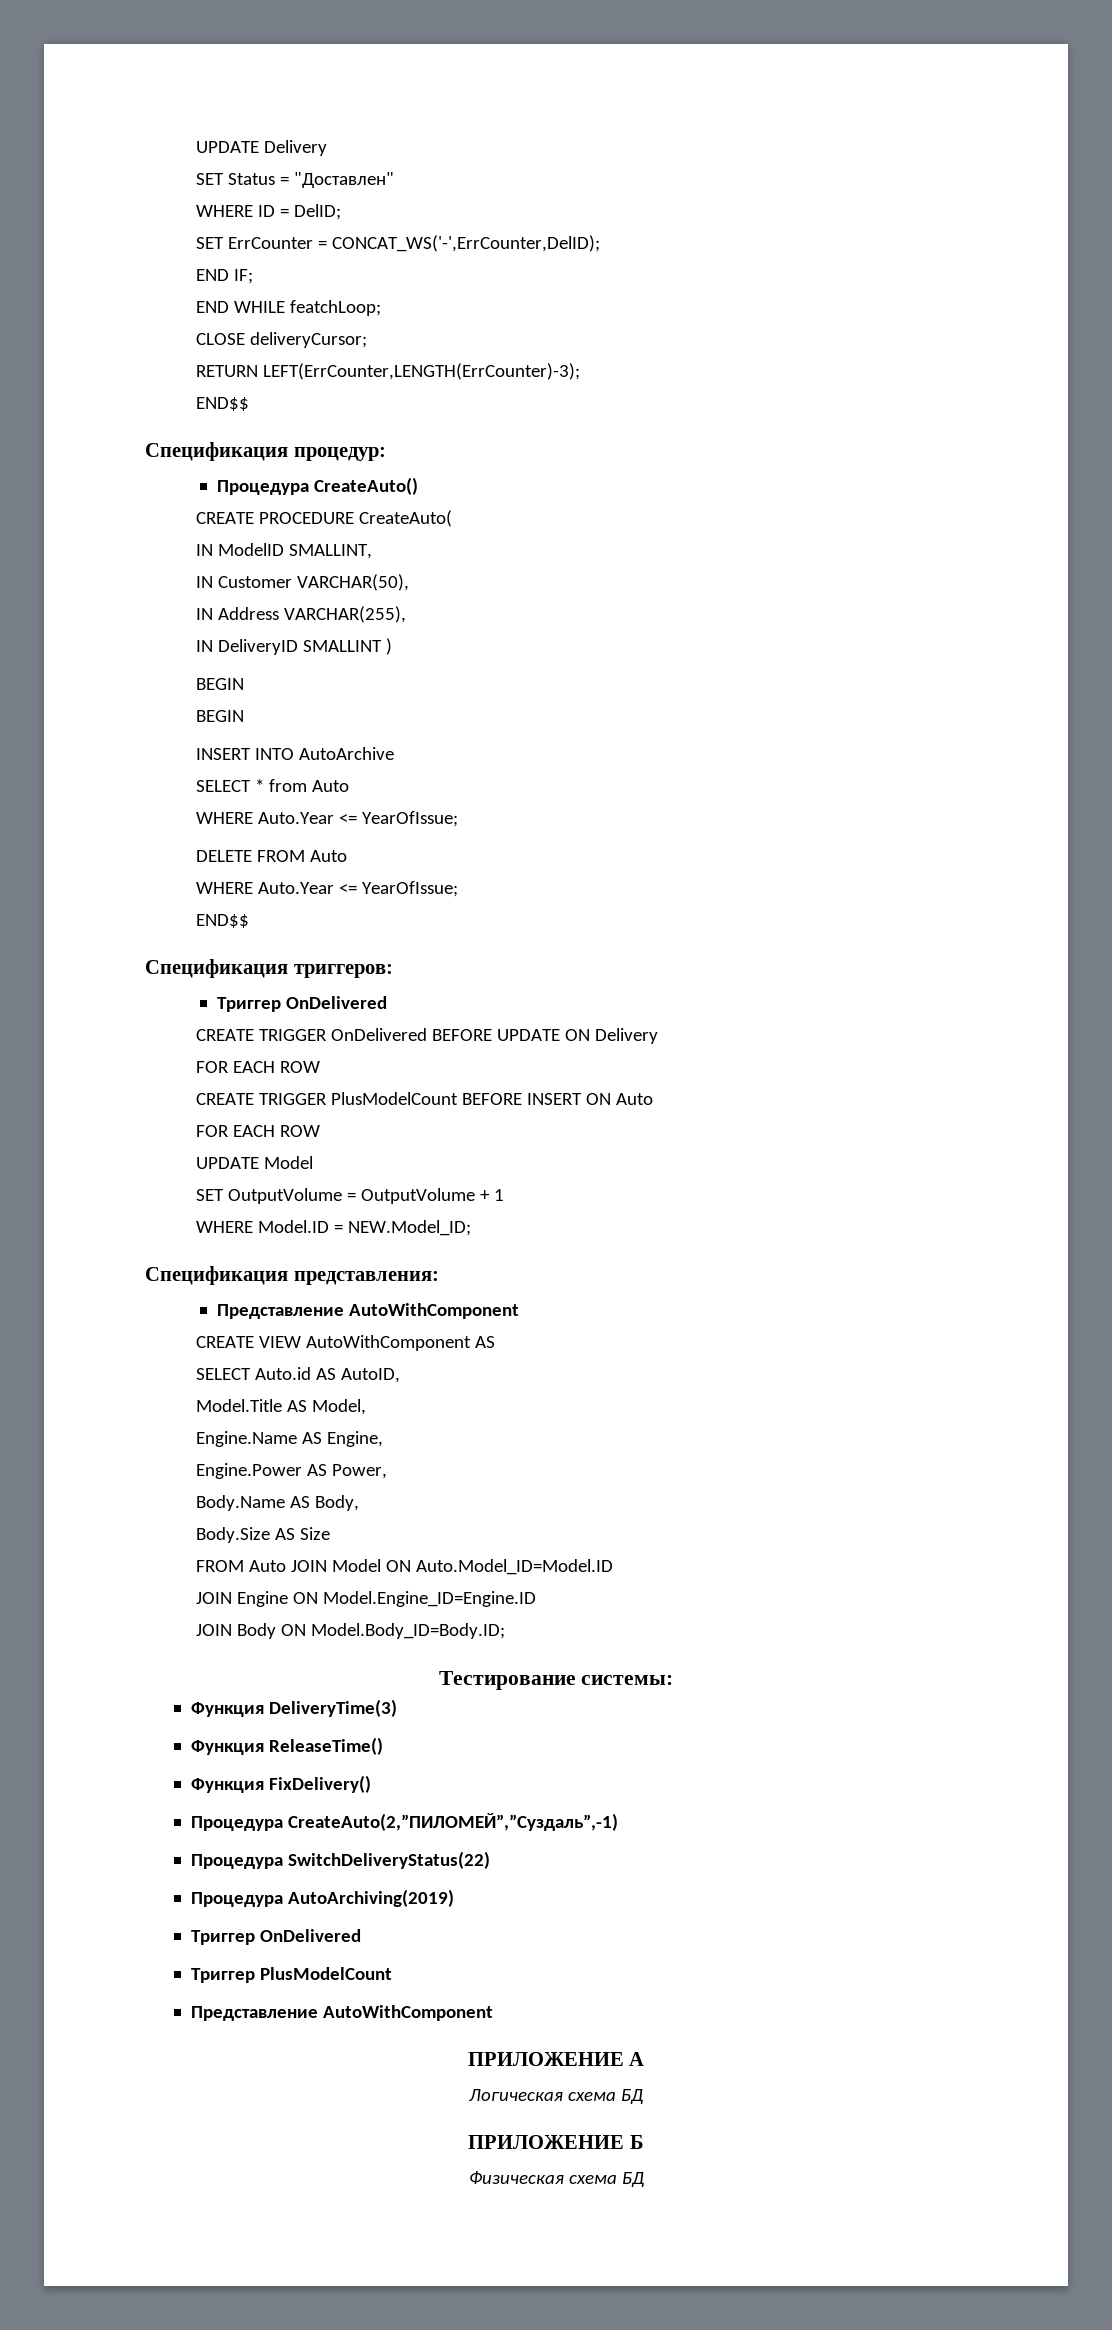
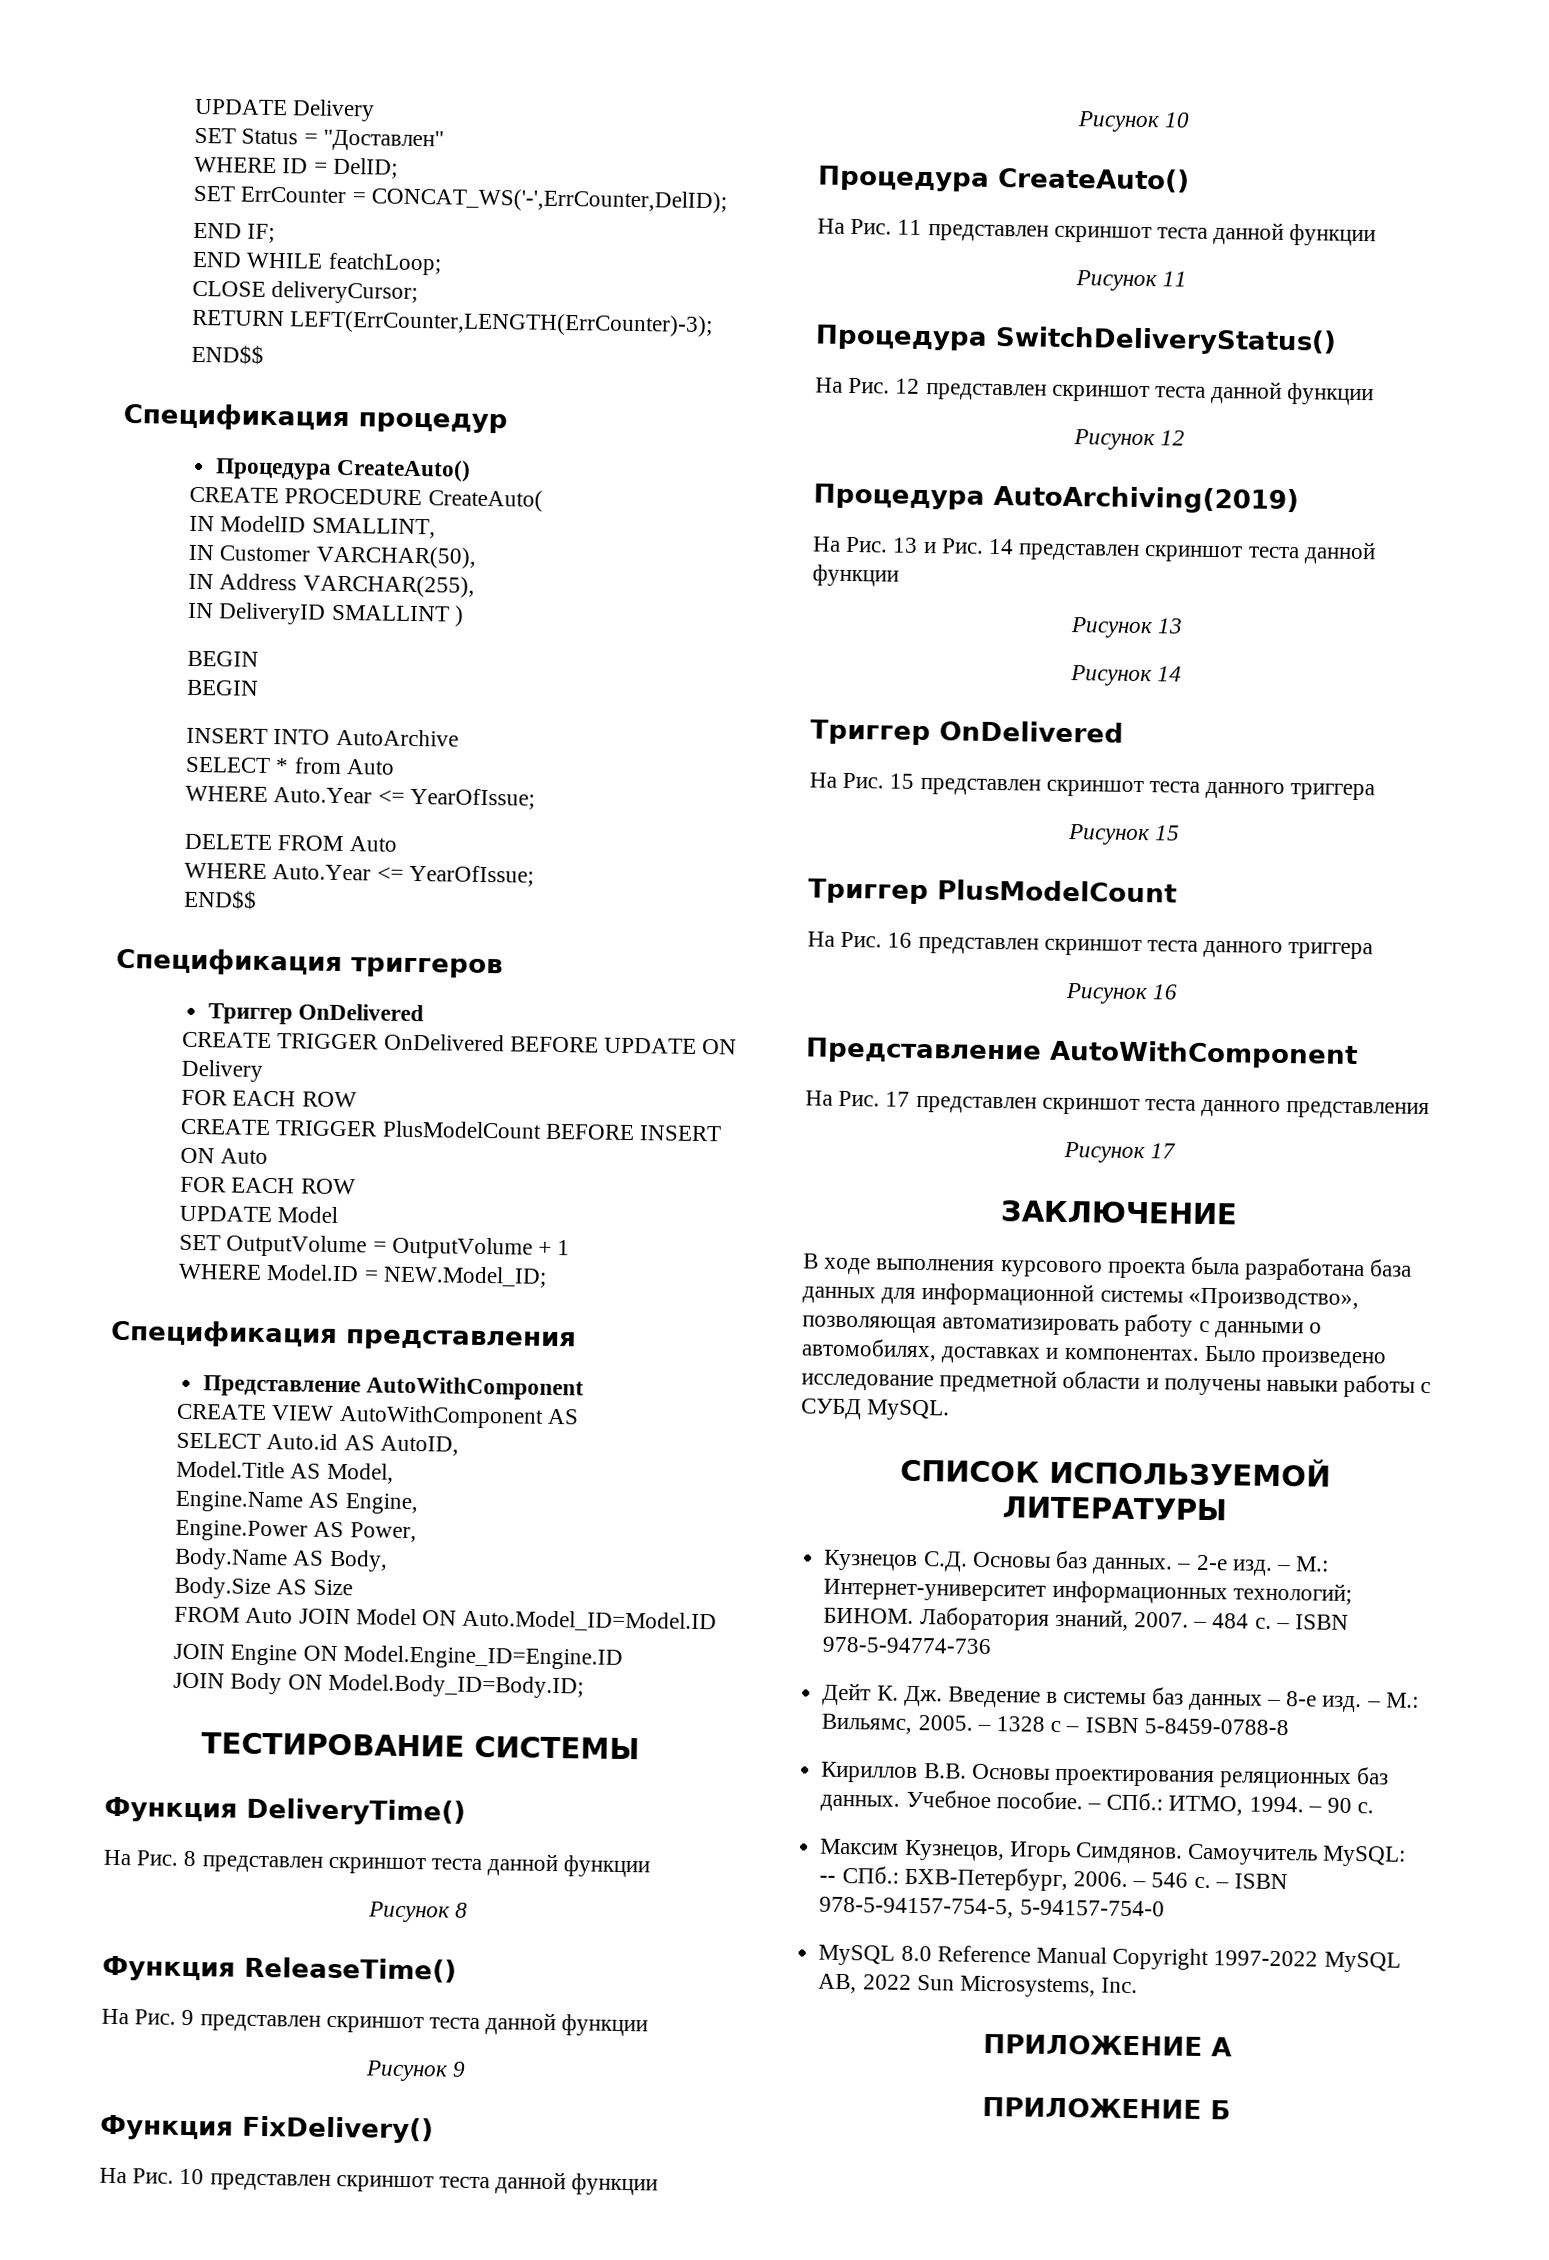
[293,447,386,461] процедур: -> [358,412,508,434] процедур
[293,964,393,978] триггеров: -> [351,957,503,979] триггеров
[293,1271,439,1285] представления: -> [345,1329,577,1352] представления
[438,1671,674,1690] [190,1699,397,1717] [190,1737,383,1755] [190,1775,371,1793] [190,1813,618,1831] [190,1851,490,1869] [190,1889,454,1907] [190,1929,361,1945] [190,1967,392,1983] [190,2005,493,2021] Тестирование системы: // Функция DeliveryTime(3) // Функция ReleaseTime() // Функция FixDelivery() // Процедура CreateAuto(2,”ПИЛОМЕЙ”,”Суздаль”,-1) // Процедура SwitchDeliveryStatus(22) // Процедура AutoArchiving(2019) // Триггер OnDelivered // Триггер PlusModelCount // Представление AutoWithComponent -> [201,1732,640,1760] [104,1796,466,1826] [103,1849,651,1878] [367,1901,469,1923] [102,1955,457,1983] [101,2008,649,2037] [364,2060,467,2082] [100,2114,434,2144] [99,2167,659,2196] [1076,111,1191,133] [817,165,1190,193] [817,218,1377,247] [1074,270,1188,292] [815,324,1337,356] [815,377,1375,406] [1072,429,1186,451] [813,483,1299,515] [812,536,1376,565] [812,564,899,587] [1069,617,1184,639] [1069,665,1183,687] [810,719,1124,746] [809,772,1376,801] [1066,824,1181,846] [808,878,1177,905] [807,931,1374,960] [1064,982,1179,1005] [805,1037,1358,1070] [805,1090,1431,1120] [1062,1141,1177,1164] [1000,1200,1238,1225] [803,1253,1413,1282] [802,1282,1359,1311] [802,1313,1323,1339] [801,1338,1387,1369] [801,1369,1432,1398] [801,1398,951,1421] [900,1455,1331,1487] [1002,1496,1227,1521] [823,1549,1330,1576] [823,1578,1352,1606] [823,1607,1349,1631] [822,1636,993,1655] [822,1682,1419,1713] [821,1713,1289,1736] [821,1761,1390,1790] [820,1789,1375,1816] [820,1838,1407,1867] [819,1865,1288,1892] [819,1896,1165,1919] [818,1944,1401,1973] [818,1973,1139,1998] ТЕСТИРОВАНИЕ СИСТЕМЫ // Функция DeliveryTime() // На Рис. 8 представлен скриншот теста данной функции // Рисунок 8 // Функция ReleaseTime() // На Рис. 9 представлен скриншот теста данной функции // Рисунок 9 // Функция FixDelivery() // На Рис. 10 представлен скриншот теста данной функции // Рисунок 10 // Процедура CreateAuto() // На Рис. 11 представлен скриншот теста данной функции // Рисунок 11 // Процедура SwitchDeliveryStatus() // На Рис. 12 представлен скриншот теста данной функции // Рисунок 12 // Процедура AutoArchiving(2019) // На Рис. 13 и Рис. 14 представлен скриншот теста данной функции // Рисунок 13 // Рисунок 14 // Триггер OnDelivered // На Рис. 15 представлен скриншот теста данного триггера // Рисунок 15 // Триггер PlusModelCount // На Рис. 16 представлен скриншот теста данного триггера // Рисунок 16 // Представление AutoWithComponent // На Рис. 17 представлен скриншот теста данного представления // Рисунок 17 // ЗАКЛЮЧЕНИЕ // В ходе выполнения курсового проекта была разработана база данных для информационной системы «Производство», позволяющая автоматизировать работу с данными о автомобилях, доставках и компонентах. Было произведено исследование предметной области и получены навыки работы с СУБД MySQL. // СПИСОК ИСПОЛЬЗУЕМОЙ ЛИТЕРАТУРЫ // Кузнецов С.Д. Основы баз данных. – 2-е изд. – М.: Интернет-университет информационных технологий; БИНОМ. Лаборатория знаний, 2007. – 484 с. – ISBN 978-5-94774-736 // Дейт К. Дж. Введение в системы баз данных – 8-е изд. – М.: Вильямс, 2005. – 1328 с – ISBN 5-8459-0788-8 // Кириллов В.В. Основы проектирования реляционных баз данных. Учебное пособие. – СПб.: ИТМО, 1994. – 90 с. // Максим Кузнецов, Игорь Симдянов. Самоучитель MySQL: -- СПб.: БХВ-Петербург, 2006. – 546 с. – ISBN 978-5-94157-754-5, 5-94157-754-0 // MySQL 8.0 Reference Manual Copyright 1997-2022 MySQL AB, 2022 Sun Microsystems, Inc.
[469,2089,643,2104] // Логическая схема БД -> (1232, 2047) none
[468,2171,644,2187] // Физическая схема БД -> (1231, 2110) none

